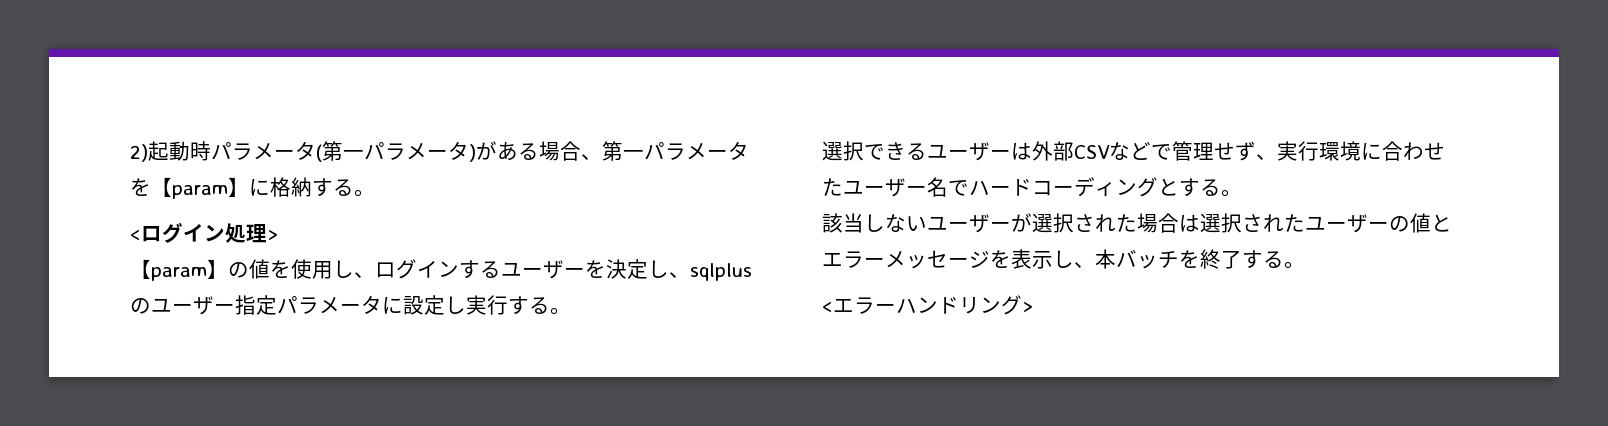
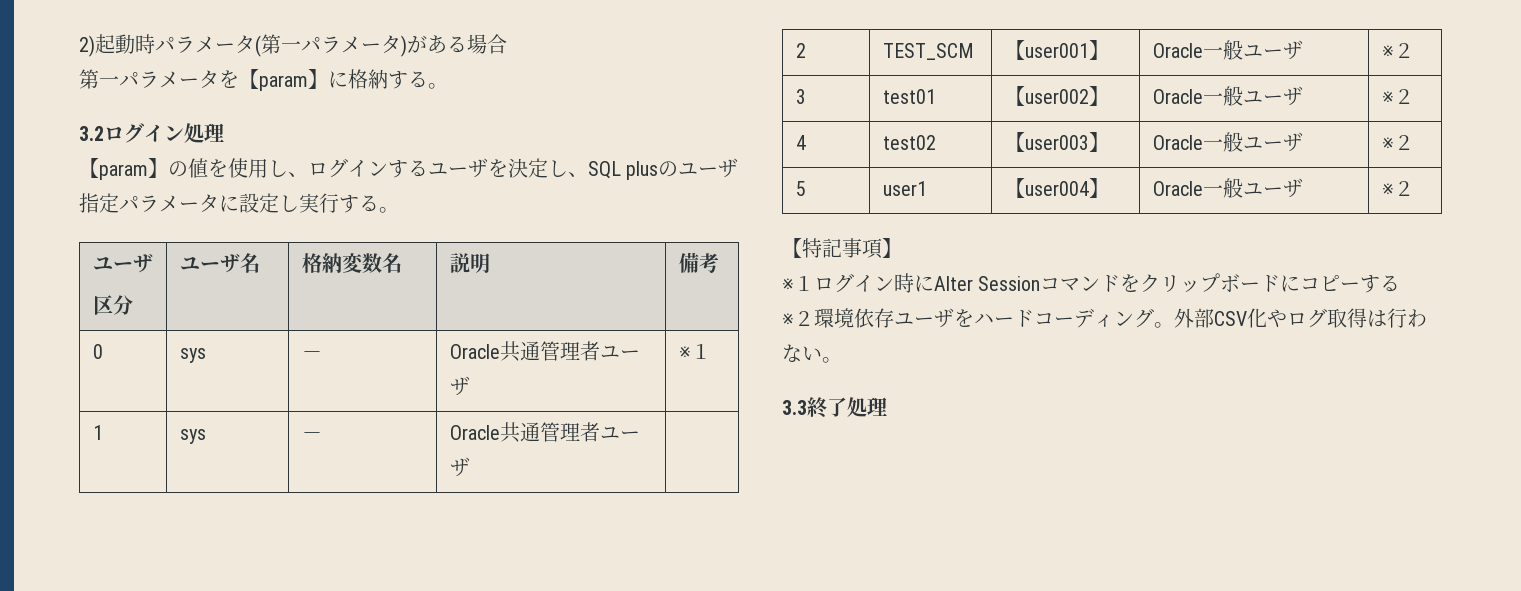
[581,154,602,160] 、 -> (507, 44) //
[130,230,141,241] < -> [79,126,104,141] 3.2
[267,230,278,241] > -> (224, 132) none
[564,267,585,277] ー -> (488, 168) none
[690,263,752,281] sqlplus -> [588,161,659,180] SQL plus
[214,303,235,313] ー -> (739, 168) none
[822,141,1445,161] [822,177,969,197] // 選択できるユーザーは外部CSVなどで管理せず、実行環境に合わせたユーザー名で -> [92,254,153,273] [92,295,133,315] [179,253,260,273] [301,253,402,273] [449,253,490,273] [678,252,719,273] [92,344,103,359] [179,348,206,363] [301,351,322,359] [449,341,640,362] [449,376,470,396] [678,344,711,359] [92,425,103,440] [179,429,206,444] [301,432,322,440] [449,422,640,443] [449,457,470,477] [795,43,806,58] [882,43,974,60] [1004,40,1109,60] [1152,40,1303,60] [1381,43,1414,58] [795,89,806,104] [882,89,936,104] [1004,86,1109,106] [1152,86,1303,106] [1381,89,1414,104] [795,135,806,150] [882,135,936,150] [1004,132,1109,152] [1152,132,1303,152] [1381,135,1414,150] [795,181,806,196] [882,181,927,196] [1004,178,1109,198] [1152,178,1303,198] [1381,181,1414,196] [782,238,902,259] [782,273,1401,293] [782,308,974,328] // ユーザ // 区分 | ユーザ名 | 格納変数名 | 説明 | 備考 // 0 | sys | － | Oracle共通管理者ユーザ | ※１ // 1 | sys | － | Oracle共通管理者ユーザ | // 2 | TEST_SCM | 【user001】 | Oracle一般ユーザ | ※２ // 3 | test01 | 【user002】 | Oracle一般ユーザ | ※２ // 4 | test02 | 【user003】 | Oracle一般ユーザ | ※２ // 5 | user1 | 【user004】 | Oracle一般ユーザ | ※２ // 【特記事項】 // ※１ログイン時にAlter Sessionコマンドをクリップボードにコピーする // ※２環境依存ユーザを
[1158,178,1242,197] [822,213,1452,233] [822,249,1305,269] [822,295,1033,315] とする。 // 該当しないユーザーが選択された場合は選択されたユーザーの値とエラーメッセージを表示し、本バッチを終了する。 // <エラーハンドリング> -> [1154,308,1427,328] [782,344,842,363] [782,397,887,418] 。外部CSV化やログ取得は行わない。 // 3.3終了処理

